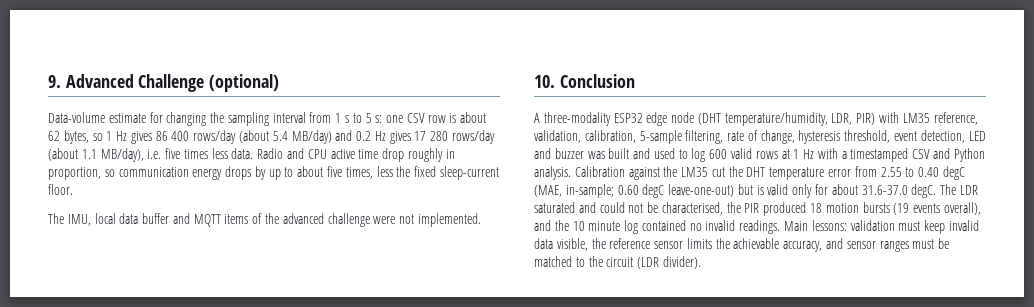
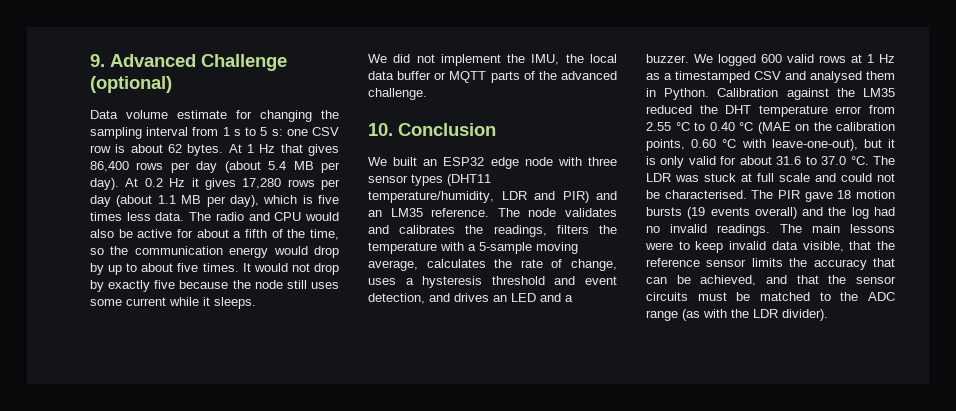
[48,112,105,123] Data-volume -> [90,110,168,119] Data volume
[63,130,496,144] [48,148,455,162] [48,166,252,180] bytes, so 1 Hz gives 86 400 rows/day (about 5.4 MB/day) and 0.2 Hz gives 17 280 rows/day (about 1.1 MB/day), i.e. five times less data. Radio and CPU active time drop roughly in proportion, so communication energy drops -> [187,144,339,156] [90,161,340,173] [90,178,340,190] [90,195,339,207] [90,212,339,221] [90,229,339,240] [90,246,339,258] bytes. At 1 Hz that gives 86,400 rows per day (about 5.4 MB per day). At 0.2 Hz it gives 17,280 rows per day (about 1.1 MB per day), which is five times less data. The radio and CPU would also be active for about a fifth of the time, so the communication energy would drop
[345,166,499,180] [48,184,73,195] [48,213,481,227] [534,74,635,88] [534,112,978,126] [534,130,986,144] [534,148,706,162] times, less the fixed sleep-current floor. // The IMU, local data buffer and MQTT items of the advanced challenge were not implemented. // 10. Conclusion // A three-modality ESP32 edge node (DHT temperature/humidity, LDR, PIR) with LM35 reference, validation, calibration, 5-sample filtering, rate of change, hysteresis threshold, event detection, LED and buzzer was built and used to log -> [202,263,339,275] [90,280,339,292] [90,297,256,309] [368,54,617,66] [368,71,617,83] [368,88,427,100] [368,123,496,136] [368,157,617,169] [368,174,491,186] [368,191,617,203] [368,208,617,217] [368,225,617,237] [368,242,578,254] [368,259,617,271] [368,276,617,288] [368,293,573,304] [646,54,756,66] times. It would not drop by exactly five because the node still uses some current while it sleeps. // We did not implement the IMU, the local data buffer or MQTT parts of the advanced challenge. // 10. Conclusion // We built an ESP32 edge node with three sensor types (DHT11 temperature/humidity, LDR and PIR) and an LM35 reference. The node validates and calibrates the readings, filters the temperature with a 5-sample moving average, calculates the rate of change, uses a hysteresis threshold and event detection, and drives an LED and a buzzer. We logged
[817,148,838,159] with -> [646,73,660,80] as
[953,148,985,162] [534,166,571,180] Python analysis. -> [810,71,895,83] [646,88,710,100] analysed them in Python.
[711,167,725,177] cut -> [646,105,692,114] reduced
(902, 172) none -> [675,122,690,131] °C
[942,166,965,180] [534,184,978,198] [534,202,807,216] degC (MAE, in-sample; 0.60 degC leave-one-out) but is valid only for about 31.6-37.0 degC. The LDR saturated and could not be characterised, the PIR produced -> [739,122,895,134] [646,139,895,151] [646,156,895,168] [646,173,895,182] [646,190,833,202] °C (MAE on the calibration points, 0.60 °C with leave-one-out), but it is only valid for about 31.6 to 37.0 °C. The LDR was stuck at full scale and could not be characterised. The PIR gave
[943,202,981,215] overall), -> [754,207,797,219] overall)
[572,220,921,234] 10 minute log contained no invalid readings. Main lessons: validation must -> [851,207,895,219] [646,224,895,236] [645,241,690,250] log had no invalid readings. The main lessons were to
(588, 244) none -> [849,241,872,250] that
[733,238,909,252] achievable accuracy, and sensor ranges -> [813,258,895,270] [646,275,896,286] [646,292,688,301] accuracy that can be achieved, and that the sensor circuits
[606,257,660,269] circuit (LDR -> [868,292,895,301] [646,309,778,321] ADC range (as with the LDR

